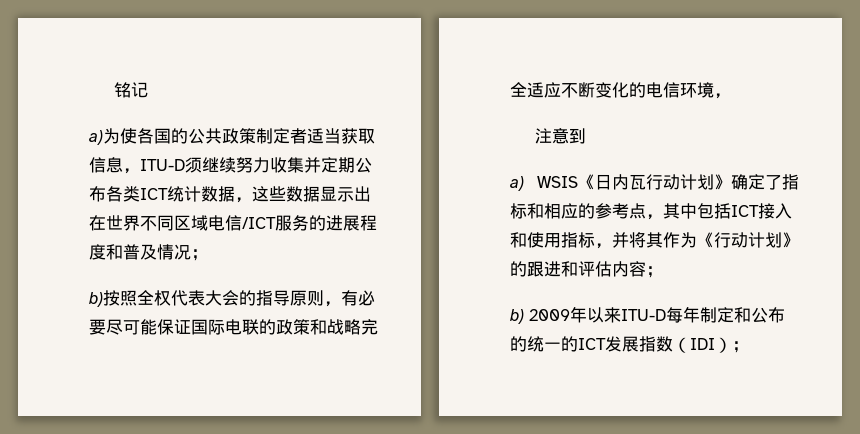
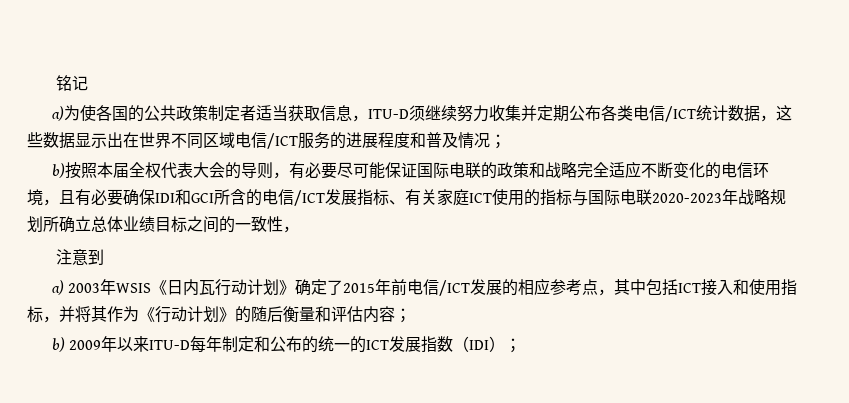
[140,188,168,200] ICT -> [632,105,696,122] 电信/ICT
(137, 298) none -> [96,162,129,178] 本届
[256,290,307,306] 指导原 -> [240,162,257,178] 导
(731, 96) none -> [59,189,786,206] [27,216,299,233] 且有必要确保IDI和GCI所含的电信/ICT发展指标、有关家庭ICT使用的指标与国际电联2020-2023年战略规划所确立总体业绩目标之间的一致性，
(524, 183) none -> [67,279,116,295] 2003年
[782,174,799,190] [510,203,595,219] 指标和相应的 -> [342,278,550,296] 2015年前电信/ICT发展的相应
[527,261,561,277] 跟进 -> [251,306,315,323] 随后衡量

